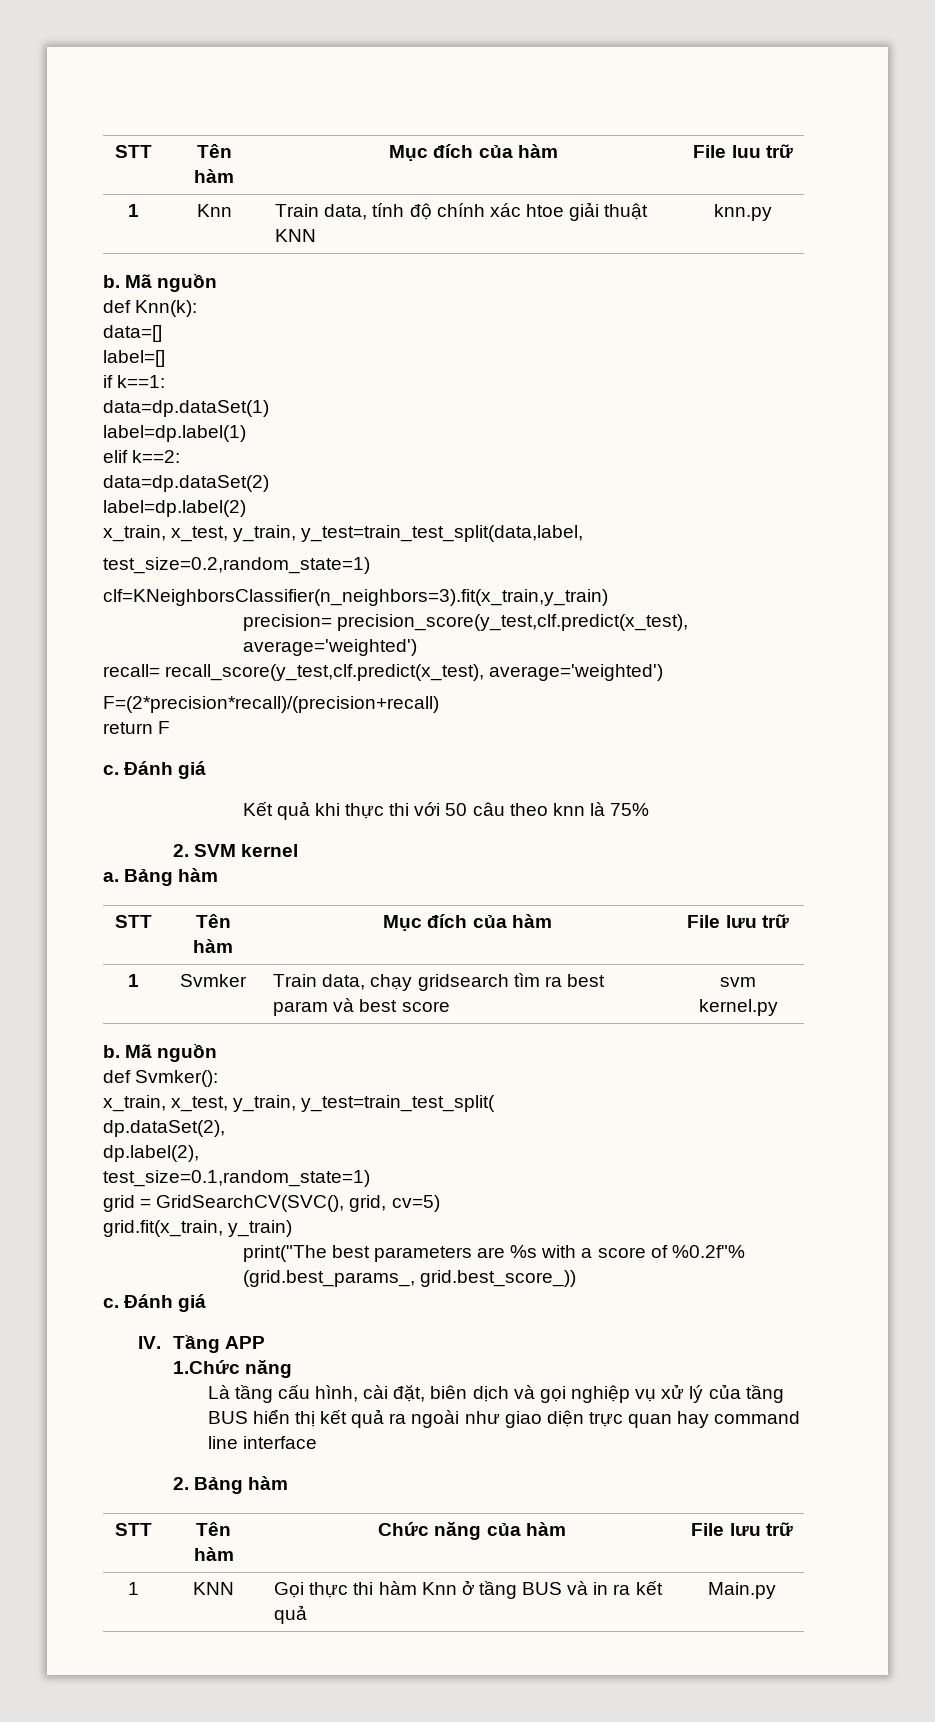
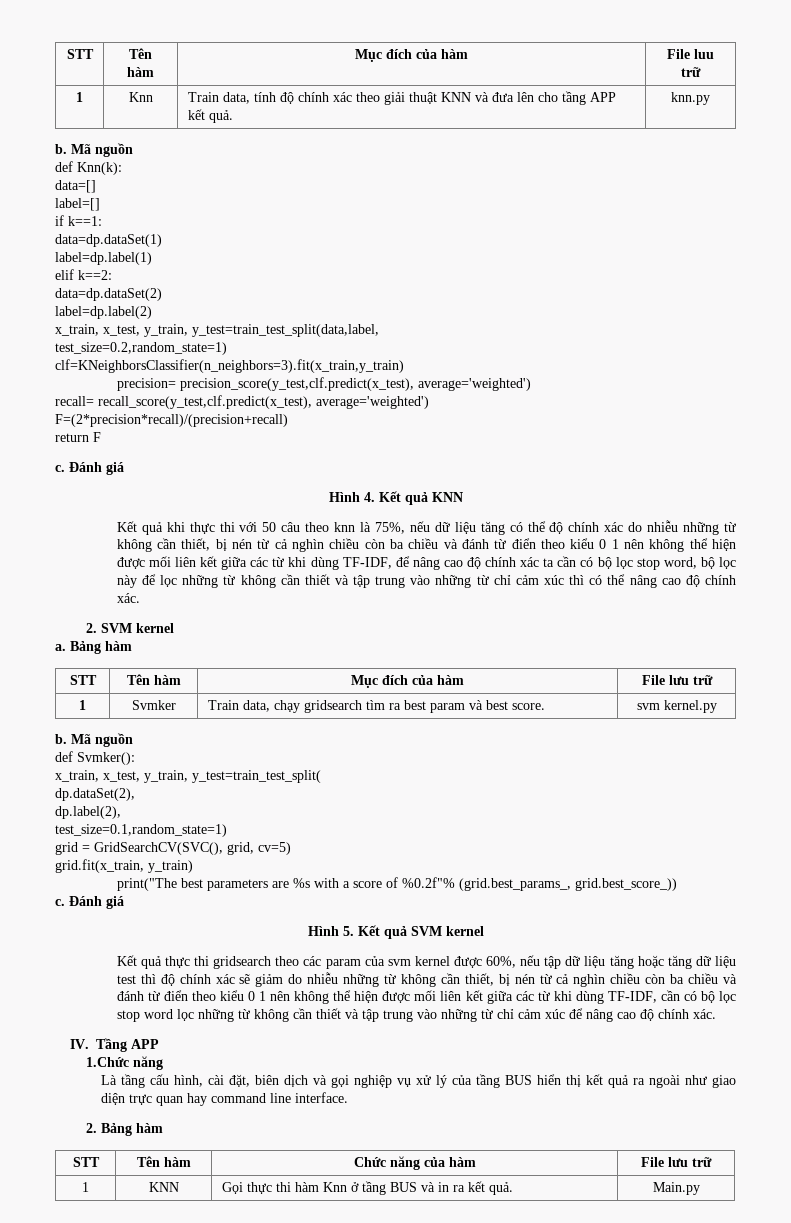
[525,204,564,217] htoe -> [355,92,380,102] theo
(317, 235) none -> [474,91,616,105] [187,109,233,123] và đưa lên cho tầng APP kết quả.
(207, 770) none -> [328,491,463,505] // Hình 4. Kết quả KNN
[610,803,650,816] 75% -> [374,520,737,535] [116,538,736,552] [116,556,736,570] [116,574,736,588] [116,593,140,603] 75%, nếu dữ liệu tăng có thể độ chính xác do nhiễu những từ không cần thiết, bị nén từ cả nghìn chiều còn ba chiều và đánh từ điển theo kiểu 0 1 nên không thể hiện được mối liên kết giữa các từ khi dùng TF-IDF, để nâng cao độ chính xác ta cần có bộ lọc stop word, bộ lọc này để lọc những từ không cần thiết và tập trung vào những từ chỉ cảm xúc thì có thể nâng cao độ chính xác.
[401,1001,450,1012] score -> [511,703,545,710] score.
(207, 1303) none -> [307,925,484,939] [116,955,736,969] [116,972,737,987] [116,990,737,1004] [116,1008,716,1022] // Hình 5. Kết quả SVM kernel // Kết quả thực thi gridsearch theo các param của svm kernel được 60%, nếu tập dữ liệu tăng hoặc tăng dữ liệu test thì độ chính xác sẽ giảm do nhiễu những từ không cần thiết, bị nén từ cả nghìn chiều còn ba chiều và đánh từ điển theo kiểu 0 1 nên không thể hiện được mối liên kết giữa các từ khi dùng TF-IDF, cần có bộ lọc stop word lọc những từ không cần thiết và tập trung vào những từ chỉ cảm xúc để nâng cao độ chính xác.
[242,1436,317,1449] interface -> [295,1092,349,1103] interface.
[274,1605,308,1624] quả -> [488,1182,513,1195] quả.

